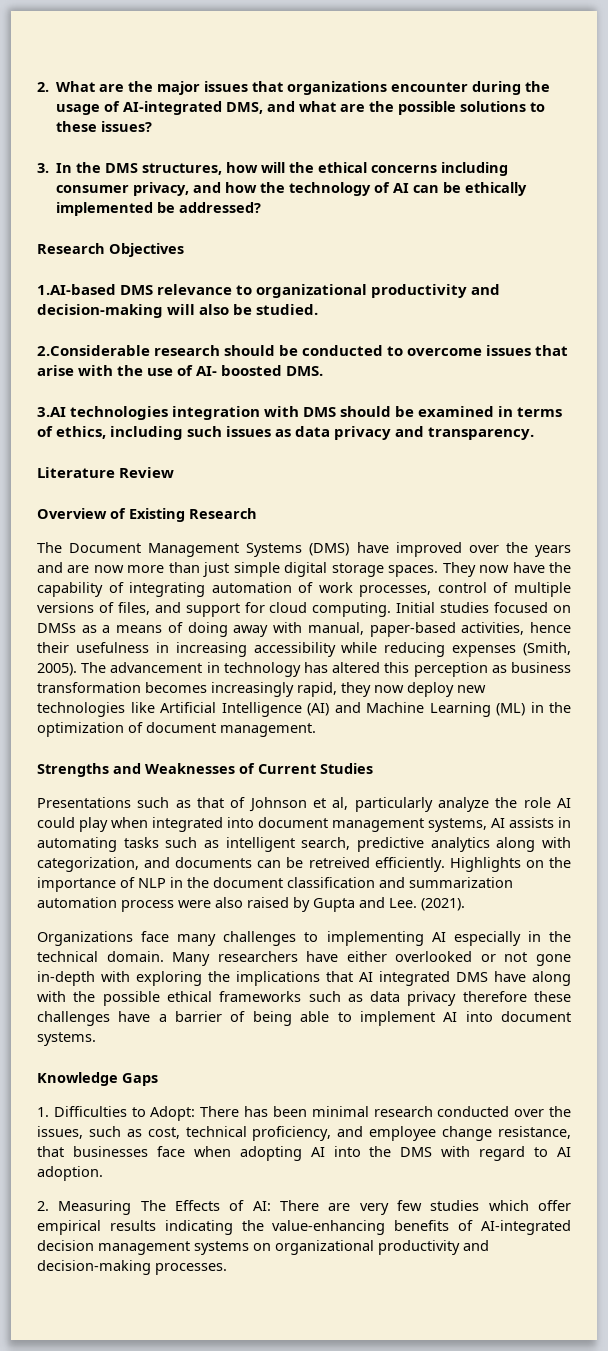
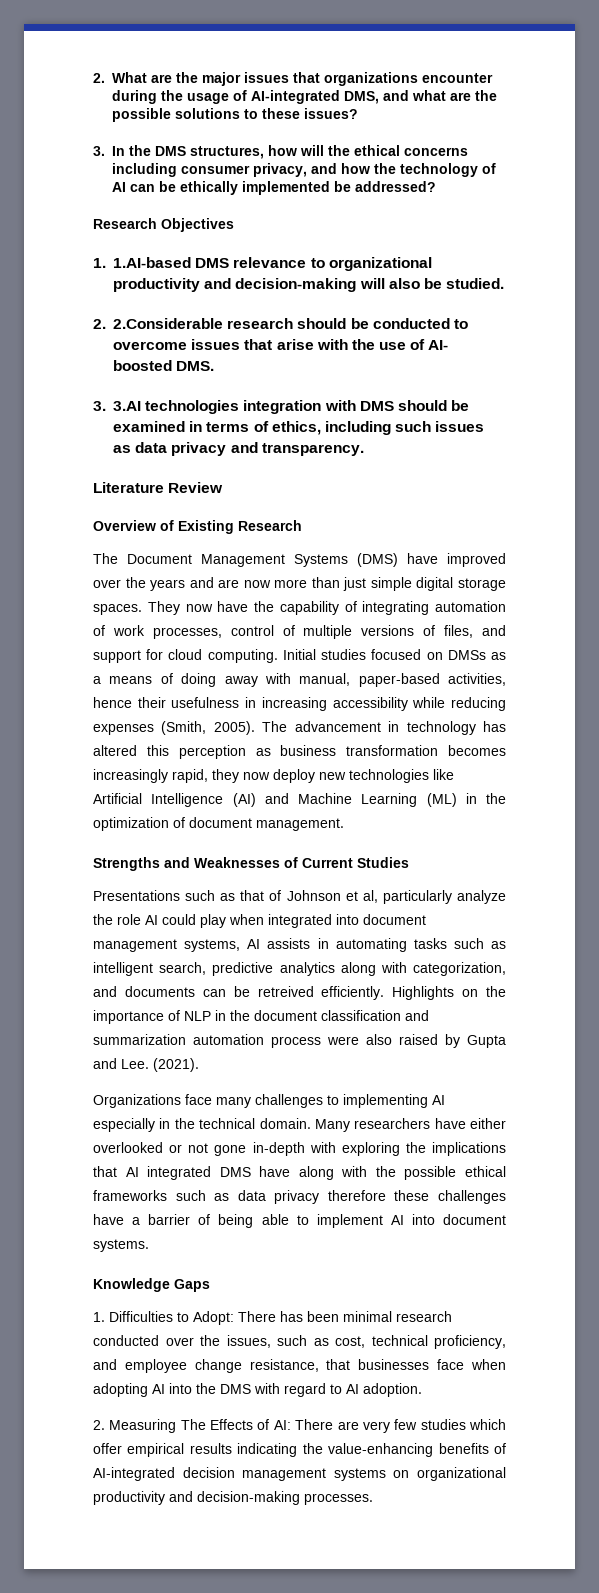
(184, 250) none -> [93,258,106,268] 1.
(319, 309) none -> [93,319,106,329] 2.
(324, 371) none -> [93,401,106,411] 3.

